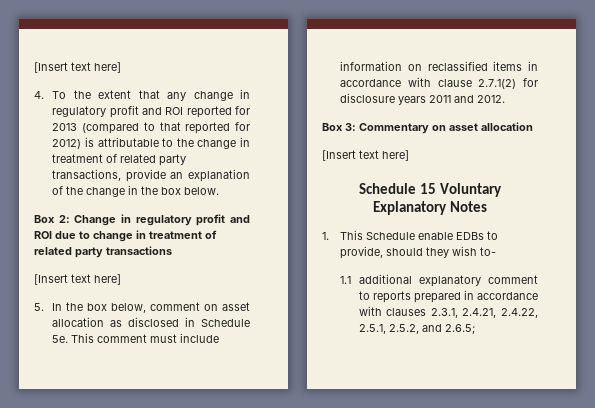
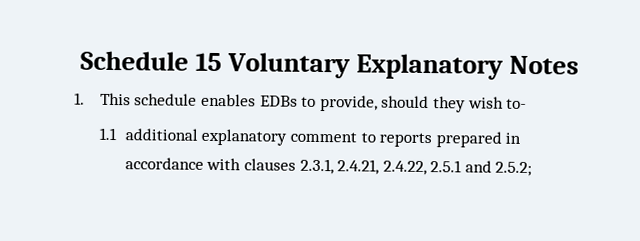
[34,62,121,73] [34,89,250,101] [52,105,250,118] [52,122,250,134] [52,137,251,149] [52,154,187,166] [52,169,250,182] [52,185,220,197] [34,214,250,226] [34,230,217,242] [34,246,172,258] [34,274,121,285] [34,302,250,313] [52,317,250,327] [52,333,220,343] [340,61,538,71] [340,77,538,89] [340,93,506,105] [322,122,533,134] [322,150,409,161] [Insert text here] // 4. To the extent that any change in regulatory profit and ROI reported for 2013 (compared to that reported for 2012) is attributable to the change in treatment of related party transactions, provide an explanation of the change in the box below. // Box 2: Change in regulatory profit and ROI due to change in treatment of related party transactions // [Insert text here] // 5. In the box below, comment on asset allocation as disclosed in Schedule 5e. This comment must include information on reclassified items in accordance with clause 2.7.1(2) for disclosure years 2011 and 2012. // Box 3: Commentary on asset allocation // [Insert text here] // -> (79, 60) none
[366,232,454,240] Schedule enable -> [134,93,257,107] schedule enables
[358,324,475,334] 2.5.1, 2.5.2, and 2.6.5; -> [430,160,533,177] 2.5.1 and 2.5.2;

